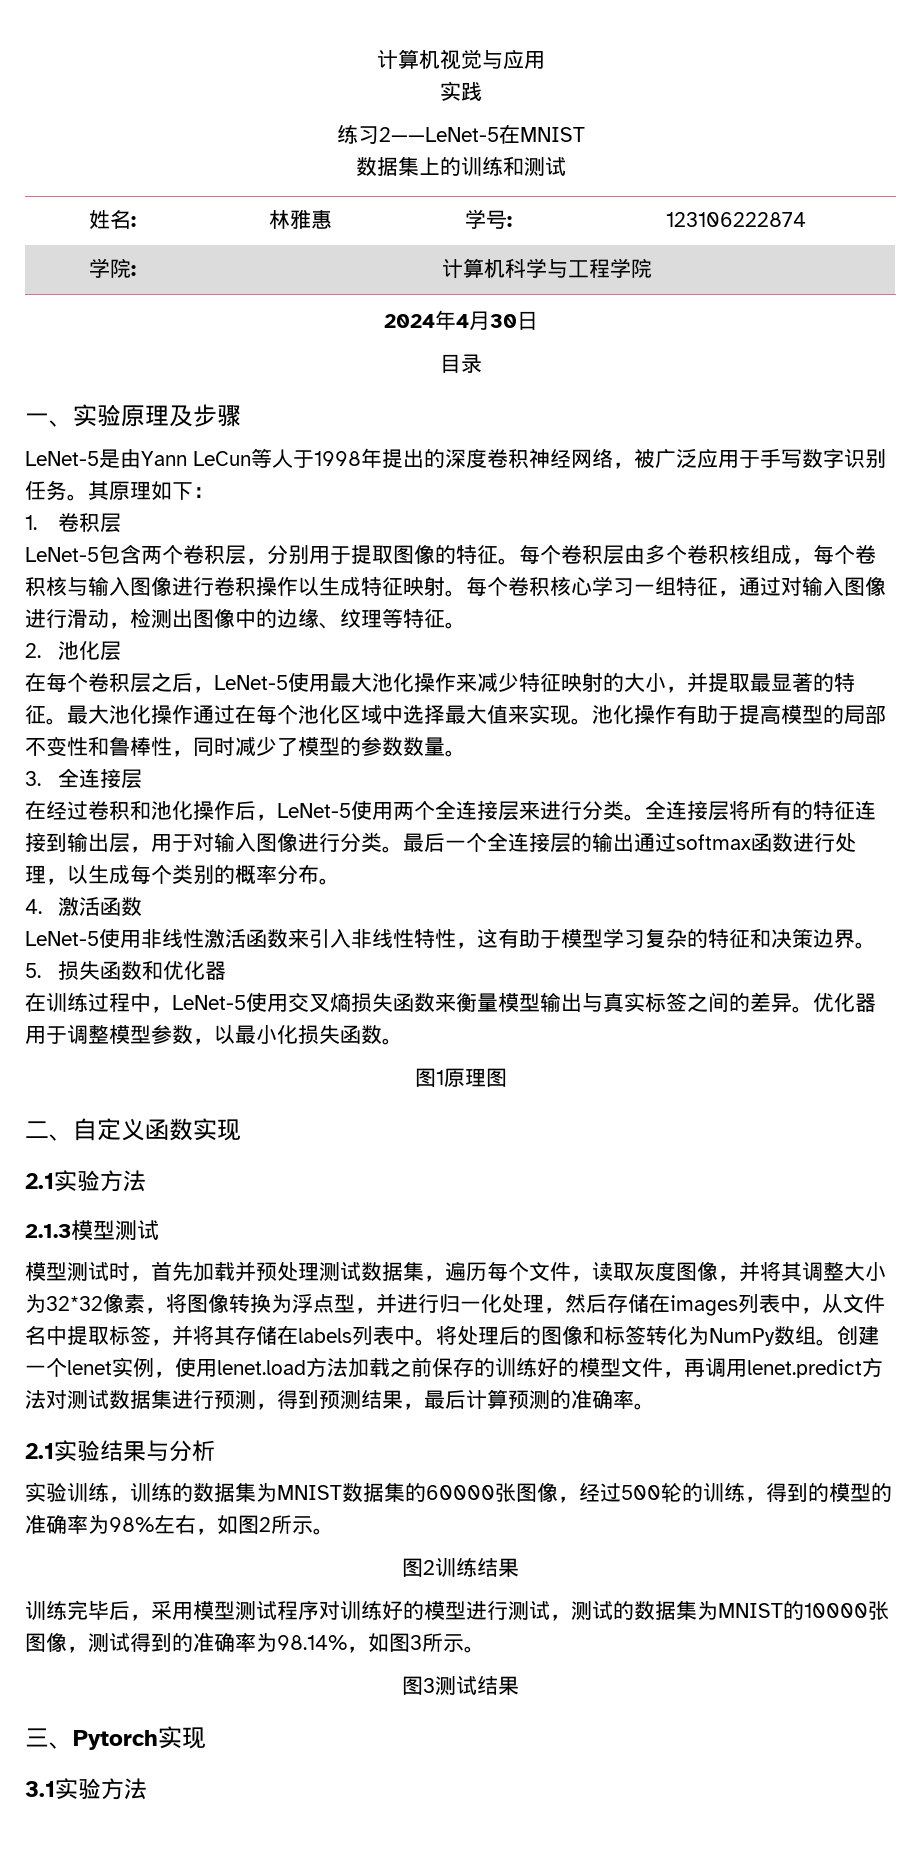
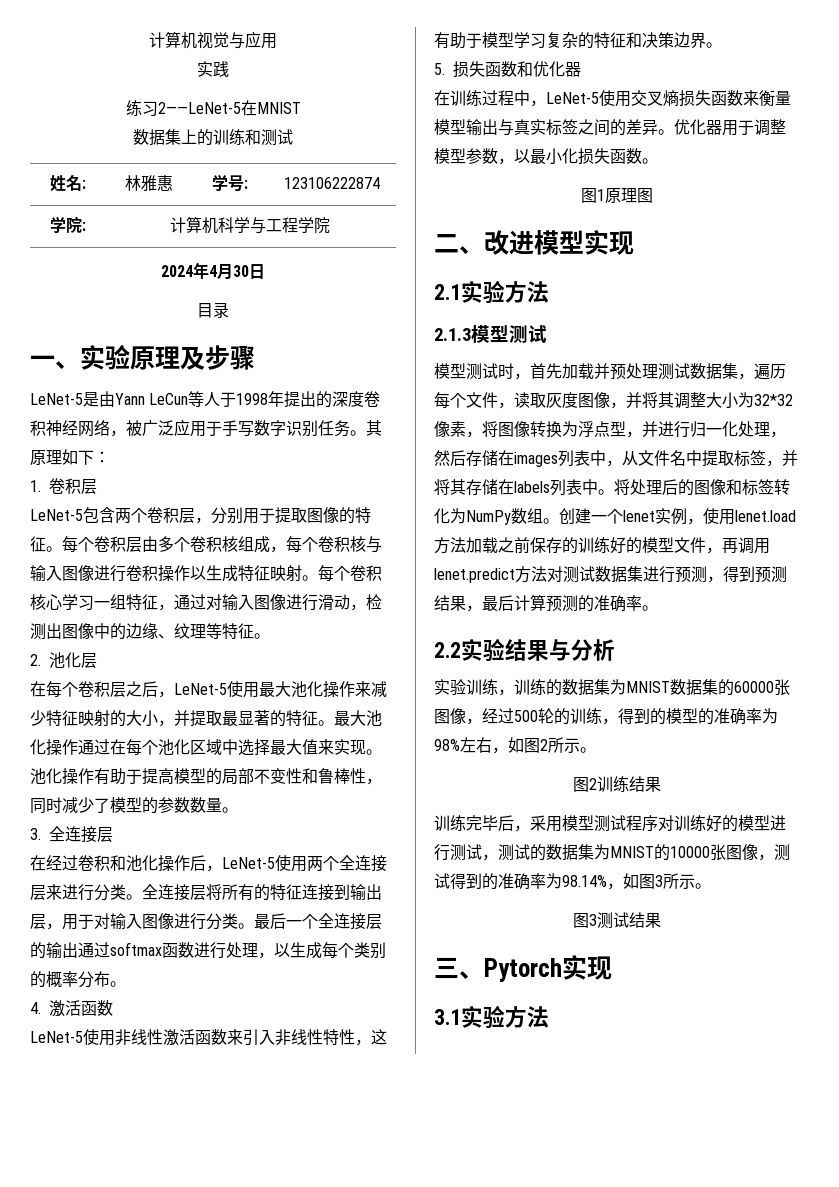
[73,1118,193,1141] 自定义函数 -> [484,230,584,255] 改进模型
[25,1443,54,1459] 2.1 -> [434,642,461,658] 2.2

